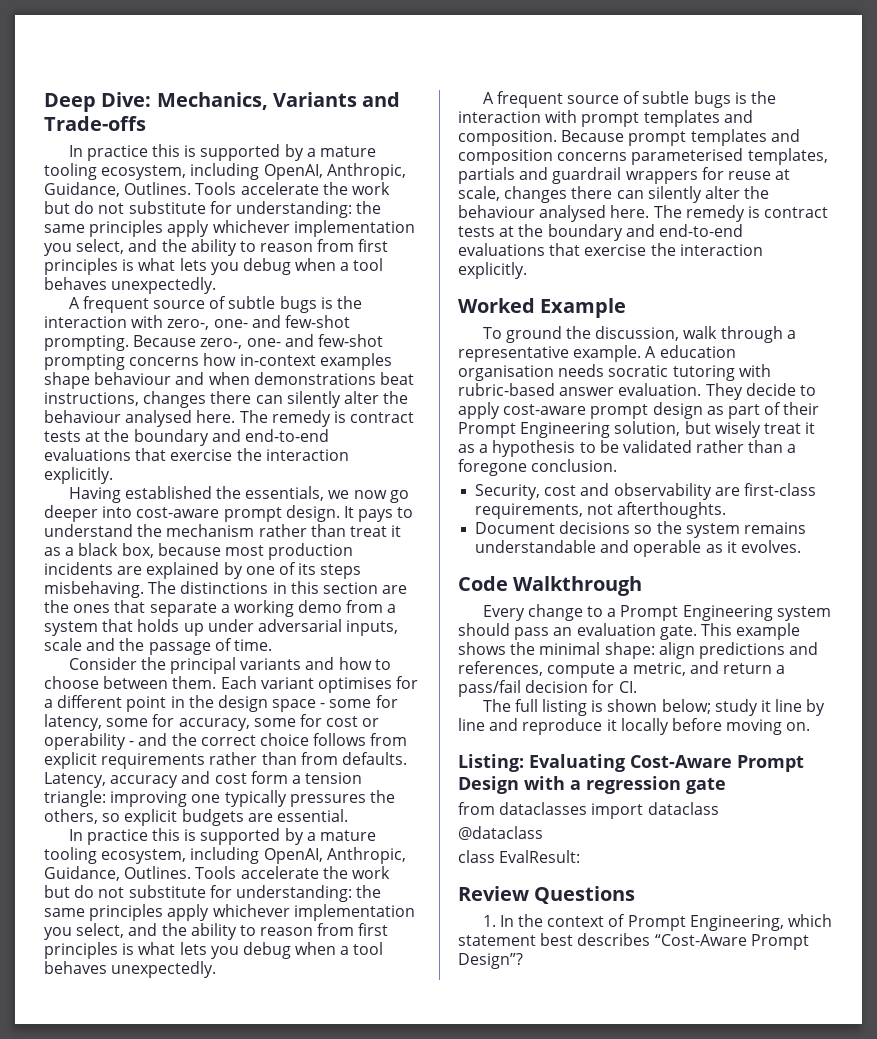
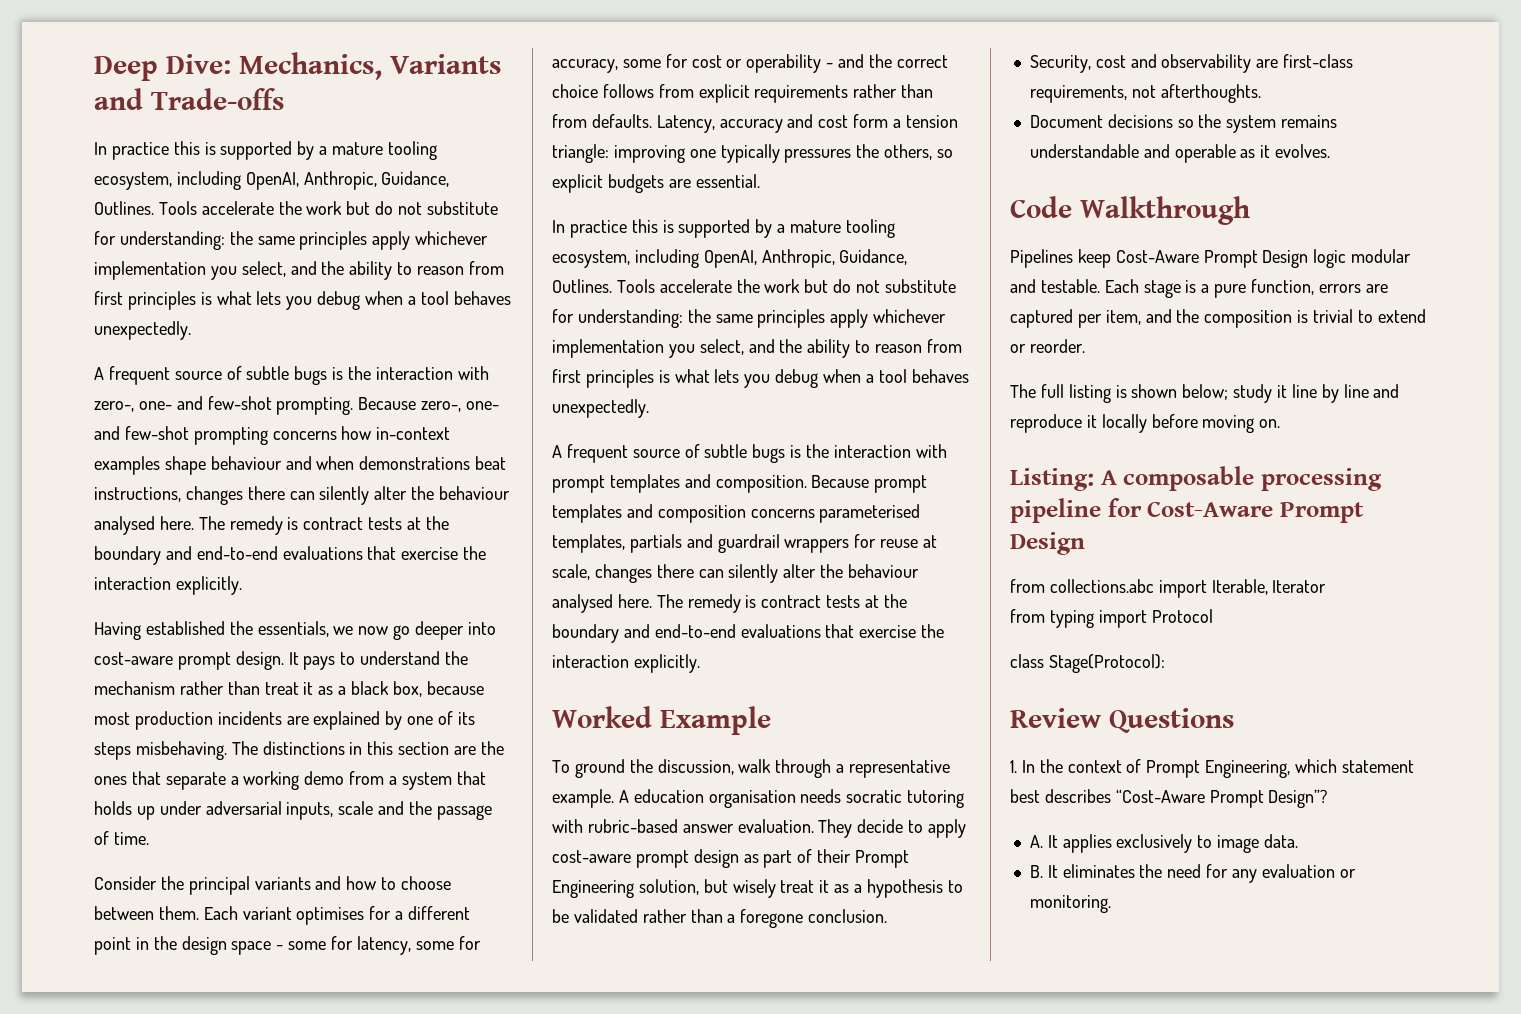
[482,604,831,621] [458,623,801,640] [458,642,819,659] [458,661,786,678] [458,680,637,697] Every change to a Prompt Engineering system should pass an evaluation gate. This example shows the minimal shape: align predictions and references, compute a metric, and return a pass/fail decision for CI. -> [1010,249,1412,268] [1010,279,1388,298] [1010,309,1426,328] [1010,339,1085,353] Pipelines keep Cost-Aware Prompt Design logic modular and testable. Each stage is a pure function, errors are captured per item, and the composition is trivial to extend or reorder.
[529,754,804,772] [458,776,726,794] [458,802,719,819] [458,826,543,840] Evaluating Cost-Aware Prompt Design with a regression gate // from dataclasses import dataclass // @dataclass -> [1100,466,1382,491] [1010,498,1364,523] [1010,532,1085,555] [1010,579,1327,598] [1010,609,1213,628] A composable processing pipeline for Cost-Aware Prompt Design // from collections.abc import Iterable, Iterator // from typing import Protocol
[499,850,581,863] EvalResult: -> [1048,654,1165,673] Stage(Protocol):
(523, 961) none -> [1029,834,1298,853] [1029,864,1356,883] [1029,895,1111,913] // A. It applies exclusively to image data. // B. It eliminates the need for any evaluation or monitoring.

